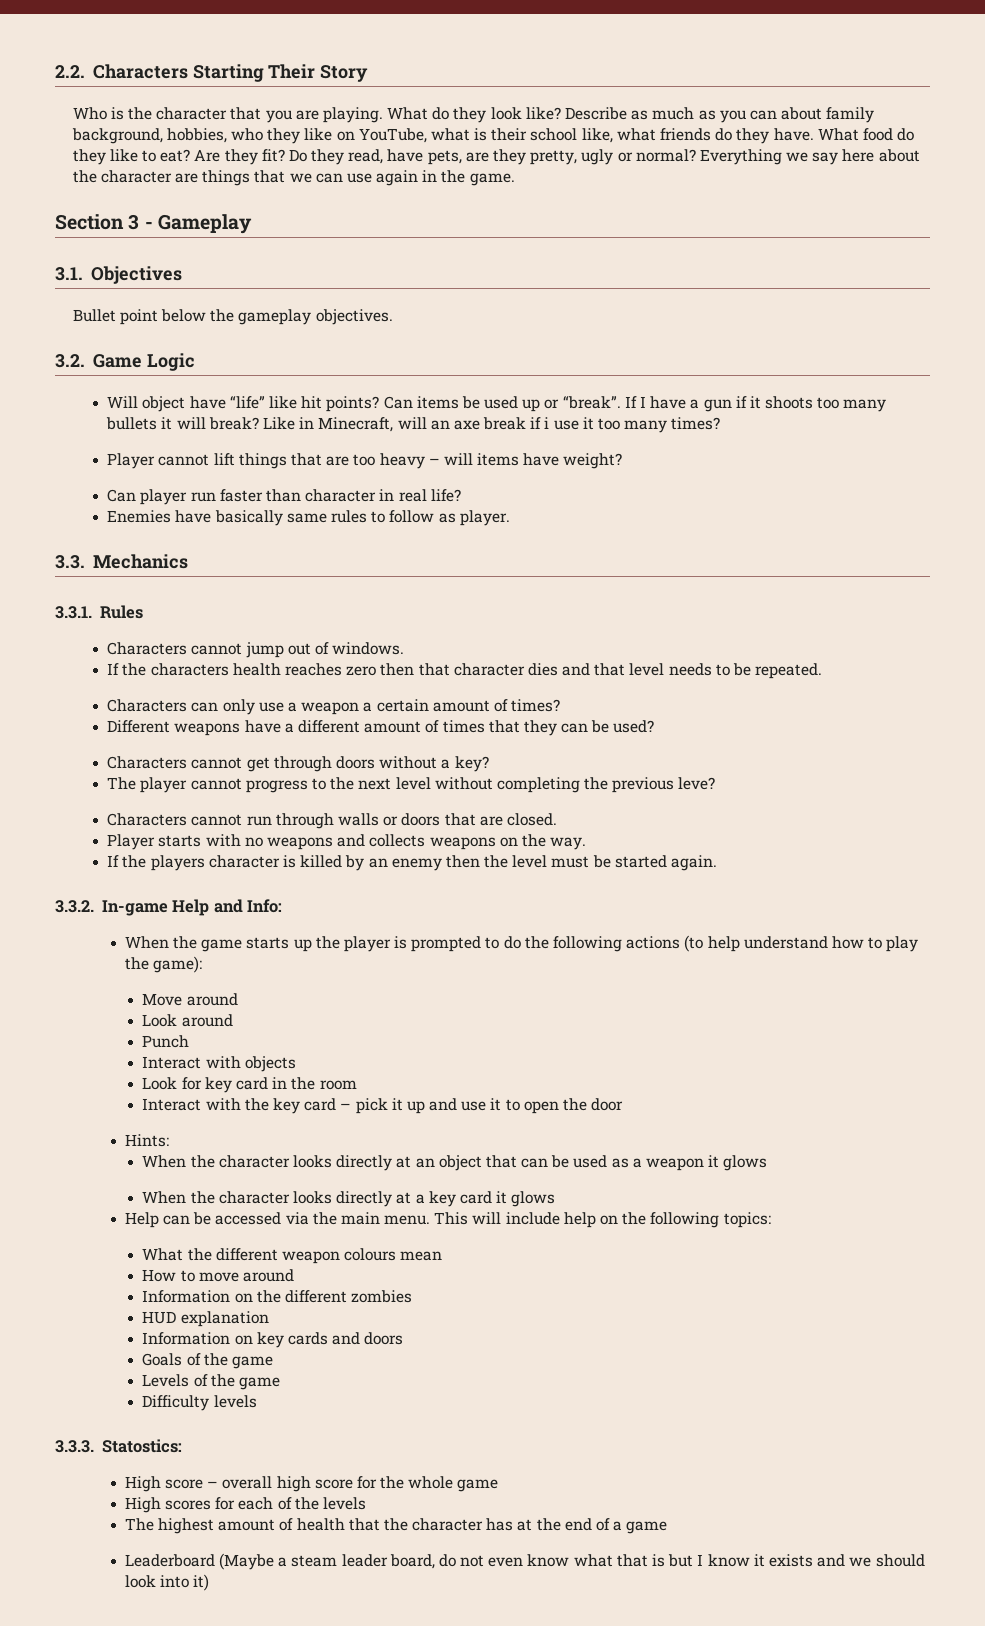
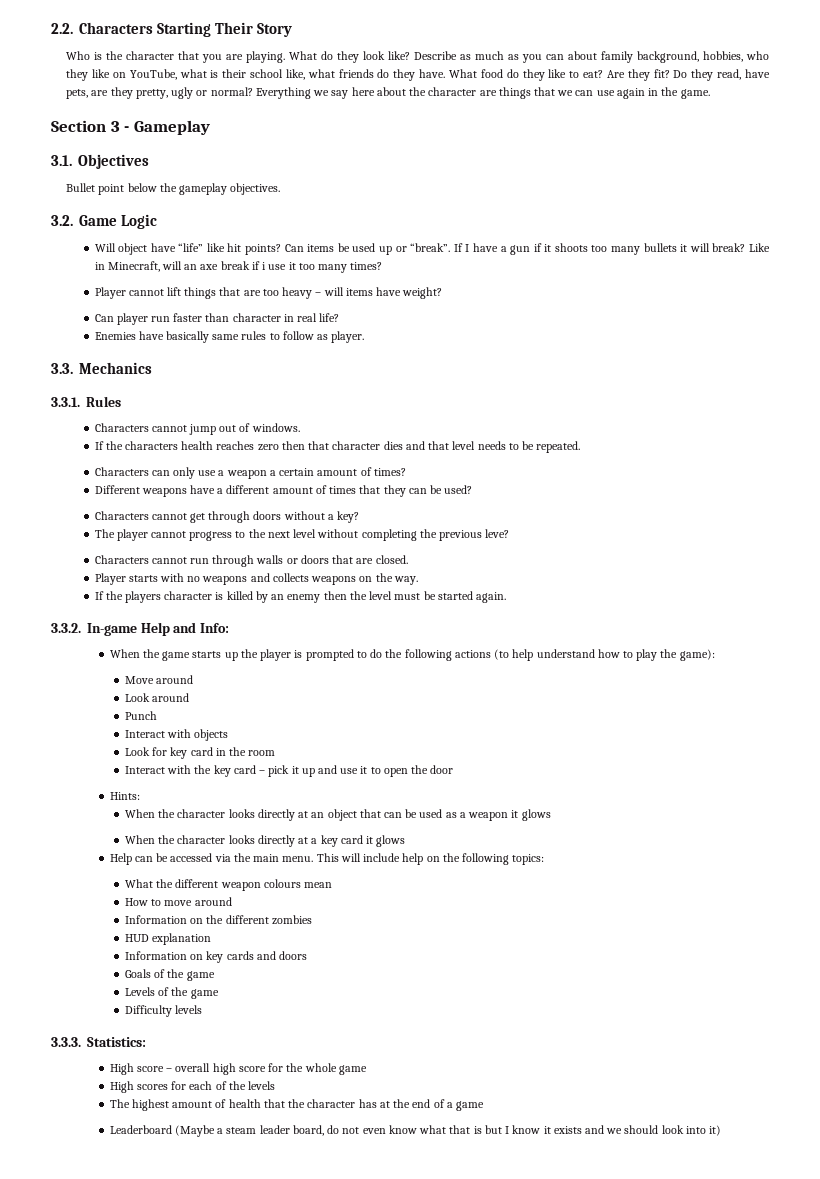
[101,1439,182,1453] Statostics: -> [87,1037,146,1047] Statistics:

